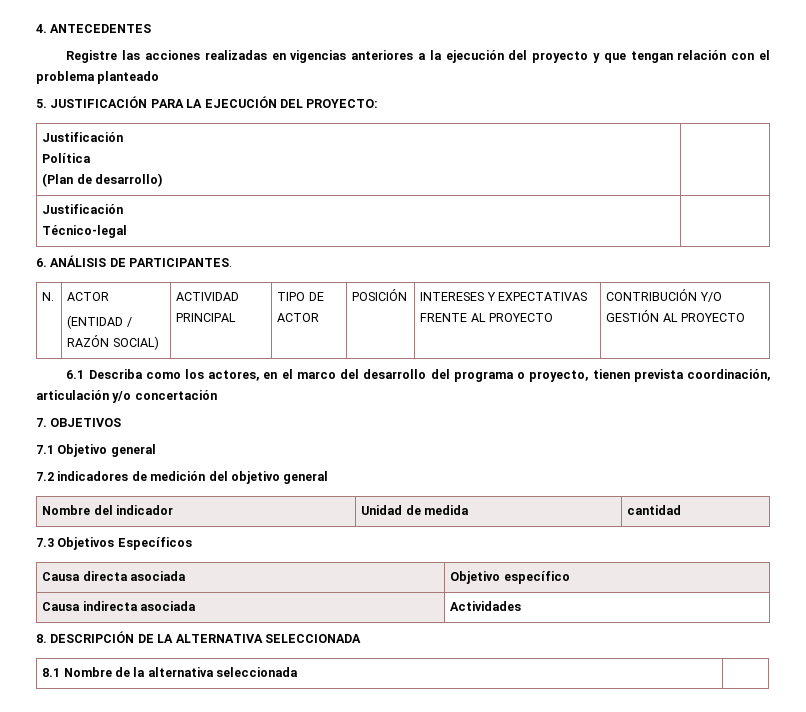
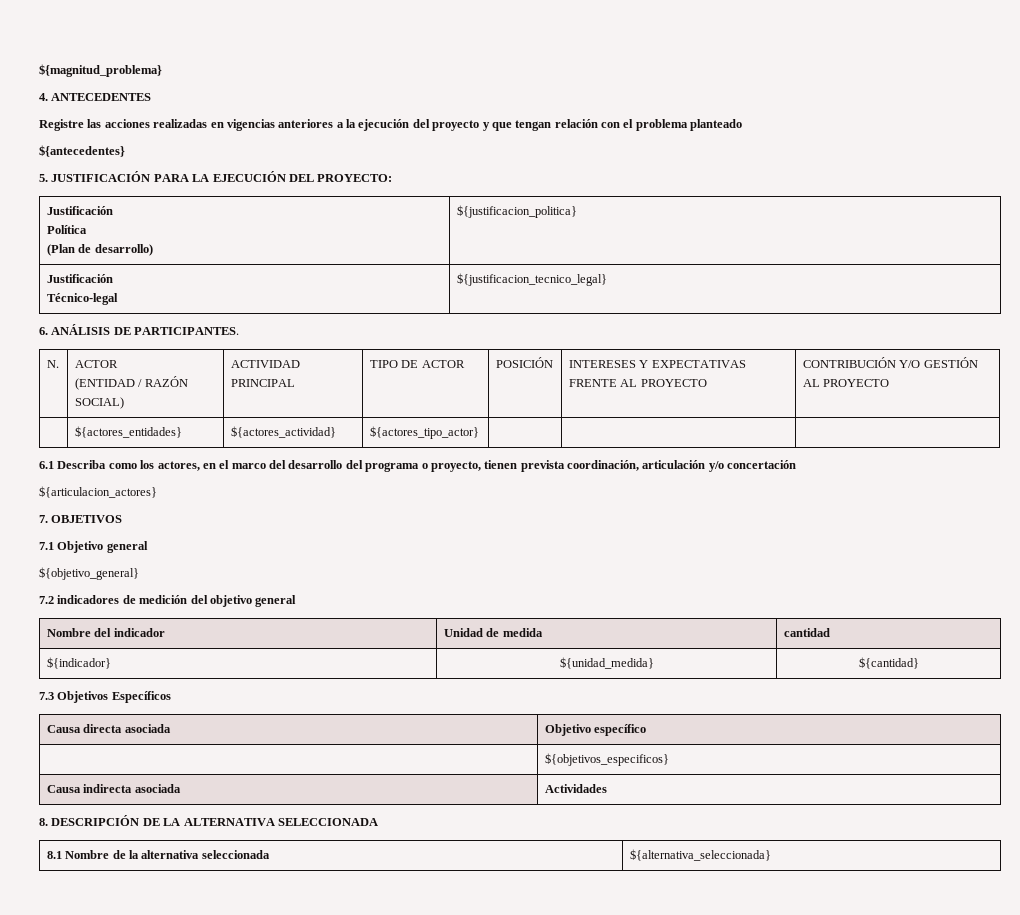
(36, 28) none -> [39,64,162,77] ${magnitud_problema} //
(160, 77) none -> [39,145,125,157] // ${antecedentes}
(162, 180) none -> [456,205,577,218] ${justificacion_politica}
(128, 231) none -> [456,273,607,286] ${justificacion_tecnico_legal}
(745, 317) none -> [74,426,182,438] [230,426,336,438] [369,426,479,439] // | ${actores_entidades} | ${actores_actividad} | ${actores_tipo_actor} | | |
(217, 395) none -> [39,486,157,498] // ${articulacion_actores}
(156, 450) none -> [39,567,139,580] // ${objetivo_general}
(682, 510) none -> [46,657,111,669] [559,657,654,669] [858,657,919,669] // ${indicador} | ${unidad_medida} | ${cantidad}
(570, 577) none -> [544,753,669,766] // | ${objetivos_especificos}
(299, 672) none -> [629,849,771,861] ${alternativa_seleccionada}

